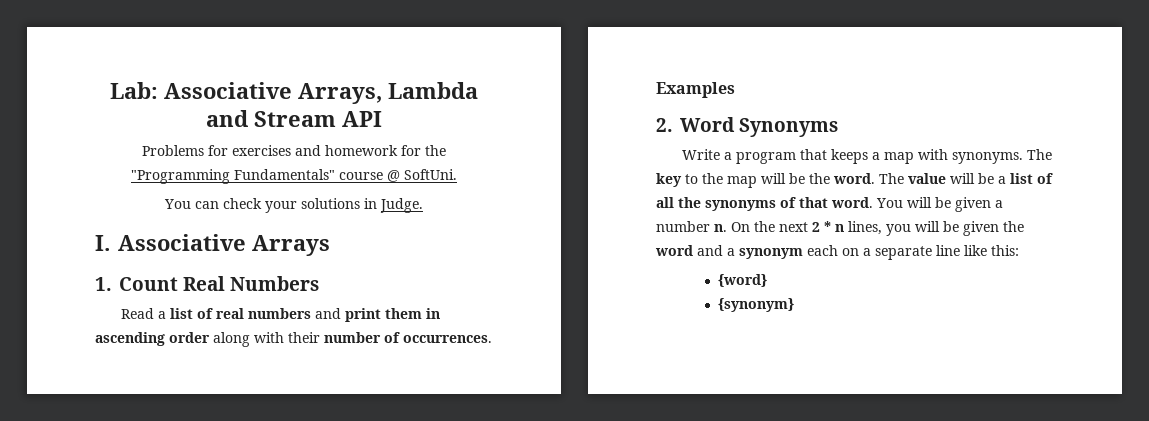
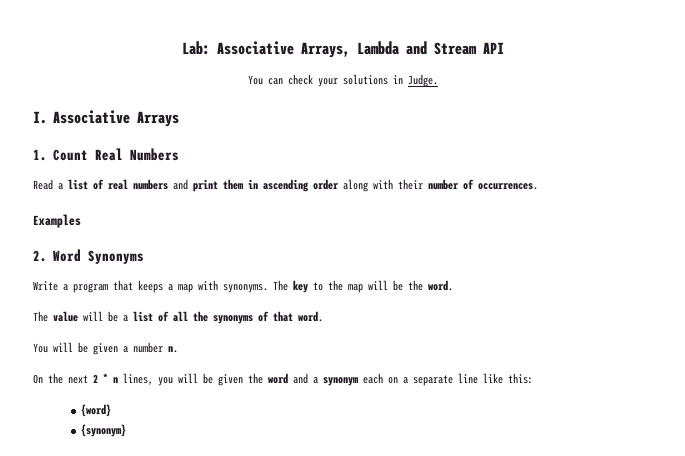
[142,145,446,156] [131,169,457,184] // Problems for exercises and homework for the "Programming Fundamentals" course @ SoftUni. -> (504, 48) none
(875, 178) none -> (453, 285) //
(873, 202) none -> (323, 316) //
(727, 228) none -> (178, 349) //

